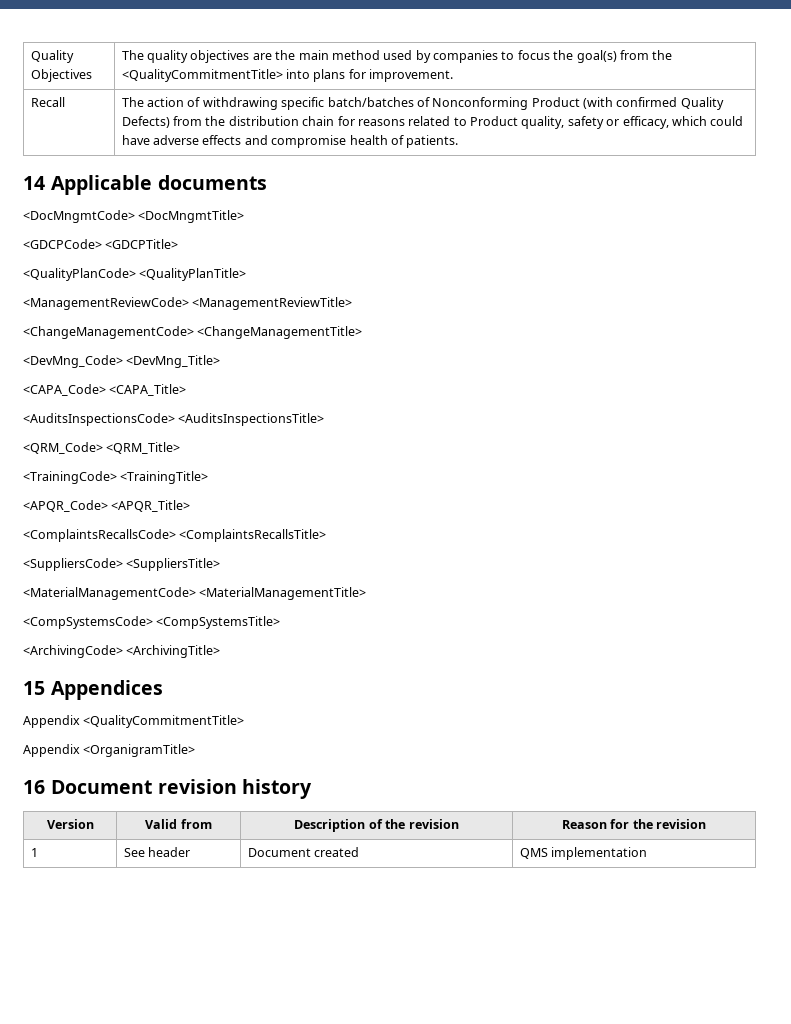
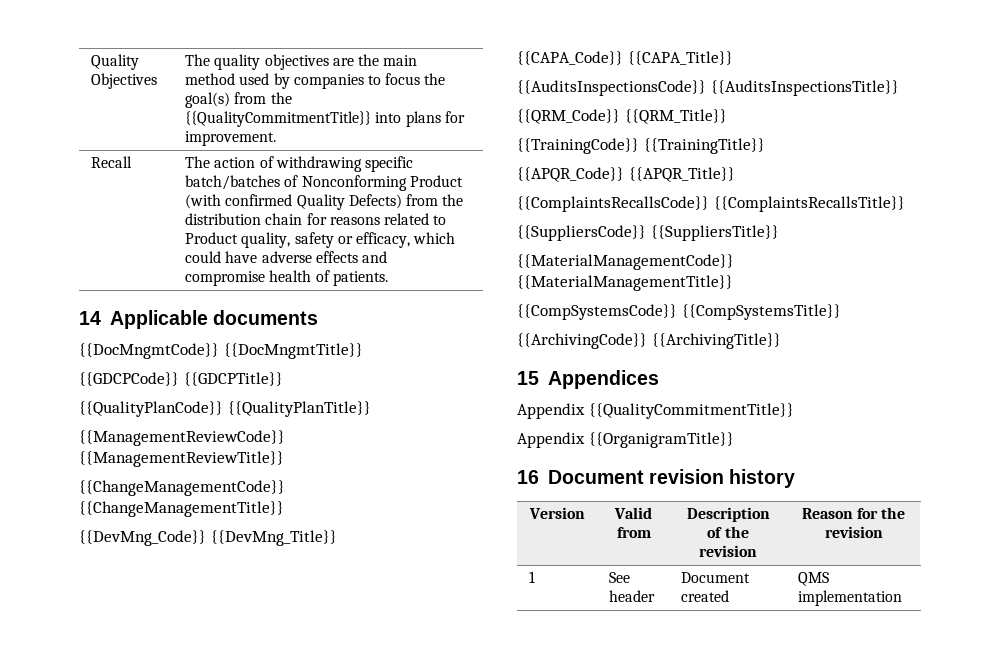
[121,69,283,82] <QualityCommitmentTitle> -> [185,111,372,127] {{QualityCommitmentTitle}}
[23,210,245,223] [23,239,179,249] [23,268,247,281] [23,297,353,310] [23,326,363,339] [23,355,221,368] [23,384,187,396] [23,413,325,426] [23,442,181,454] [23,471,209,484] [23,500,191,512] [23,529,327,542] [23,558,221,571] [23,587,367,600] [23,616,281,629] [23,645,221,658] <DocMngmtCode> <DocMngmtTitle> // <GDCPCode> <GDCPTitle> // <QualityPlanCode> <QualityPlanTitle> // <ManagementReviewCode> <ManagementReviewTitle> // <ChangeManagementCode> <ChangeManagementTitle> // <DevMng_Code> <DevMng_Title> // <CAPA_Code> <CAPA_Title> // <AuditsInspectionsCode> <AuditsInspectionsTitle> // <QRM_Code> <QRM_Title> // <TrainingCode> <TrainingTitle> // <APQR_Code> <APQR_Title> // <ComplaintsRecallsCode> <ComplaintsRecallsTitle> // <SuppliersCode> <SuppliersTitle> // <MaterialManagementCode> <MaterialManagementTitle> // <CompSystemsCode> <CompSystemsTitle> // <ArchivingCode> <ArchivingTitle> -> [79,343,363,359] [79,372,283,386] [79,401,371,417] [79,430,285,446] [79,451,284,467] [79,480,285,496] [79,501,284,517] [79,530,337,546] [517,51,733,65] [517,80,899,96] [517,109,727,124] [517,138,765,154] [517,167,735,182] [517,196,905,212] [517,225,779,241] [517,254,734,270] [517,275,733,291] [517,304,841,320] [517,333,781,349] {{DocMngmtCode}} {{DocMngmtTitle}} // {{GDCPCode}} {{GDCPTitle}} // {{QualityPlanCode}} {{QualityPlanTitle}} // {{ManagementReviewCode}} {{ManagementReviewTitle}} // {{ChangeManagementCode}} {{ChangeManagementTitle}} // {{DevMng_Code}} {{DevMng_Title}} // {{CAPA_Code}} {{CAPA_Title}} // {{AuditsInspectionsCode}} {{AuditsInspectionsTitle}} // {{QRM_Code}} {{QRM_Title}} // {{TrainingCode}} {{TrainingTitle}} // {{APQR_Code}} {{APQR_Title}} // {{ComplaintsRecallsCode}} {{ComplaintsRecallsTitle}} // {{SuppliersCode}} {{SuppliersTitle}} // {{MaterialManagementCode}} {{MaterialManagementTitle}} // {{CompSystemsCode}} {{CompSystemsTitle}} // {{ArchivingCode}} {{ArchivingTitle}}
[83,715,245,728] [23,744,196,757] <QualityCommitmentTitle> // Appendix <OrganigramTitle> -> [588,403,794,419] [517,432,734,448] {{QualityCommitmentTitle}} // Appendix {{OrganigramTitle}}

